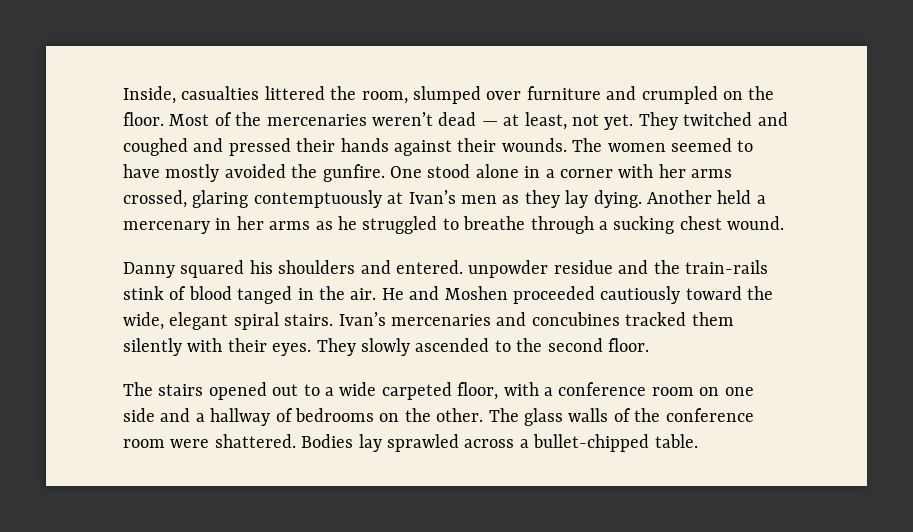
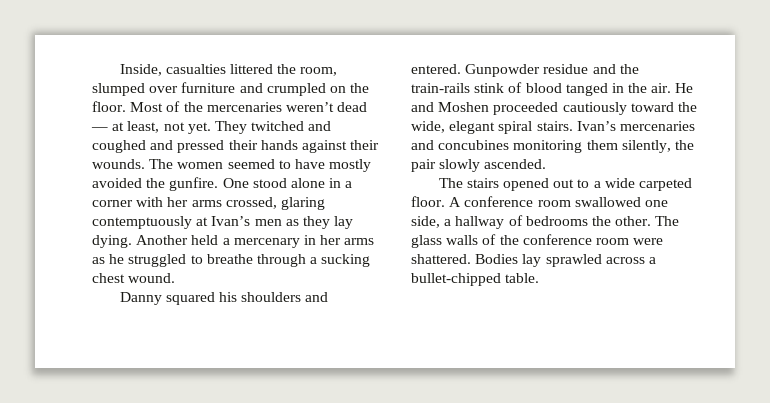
[468,260,549,278] unpowder -> [465,64,541,77] Gunpowder
[625,312,734,326] [123,338,649,356] tracked them silently with their eyes. They slowly ascended to the second floor. -> [513,140,694,153] [411,159,547,172] monitoring them silently, the pair slowly ascended.
[457,382,754,400] [123,408,191,422] floor, with a conference room on one side and -> [411,196,668,207] [411,216,440,228] floor. A conference room swallowed one side,
[379,413,400,422] on -> (588, 221) none

